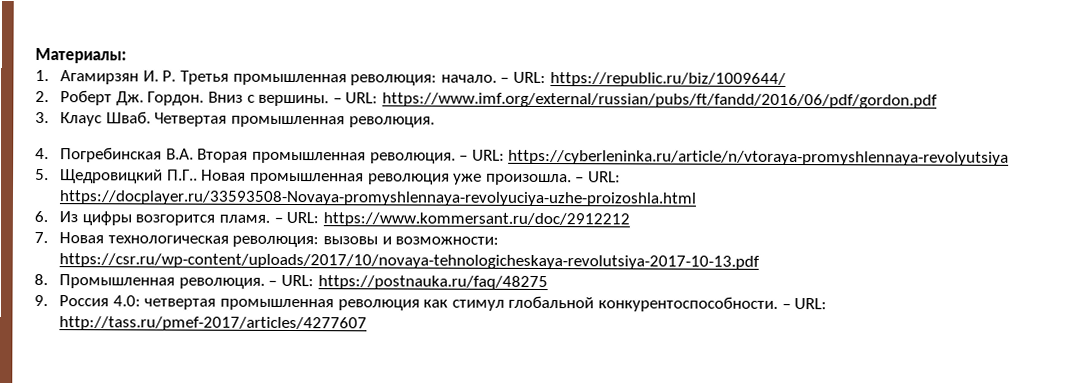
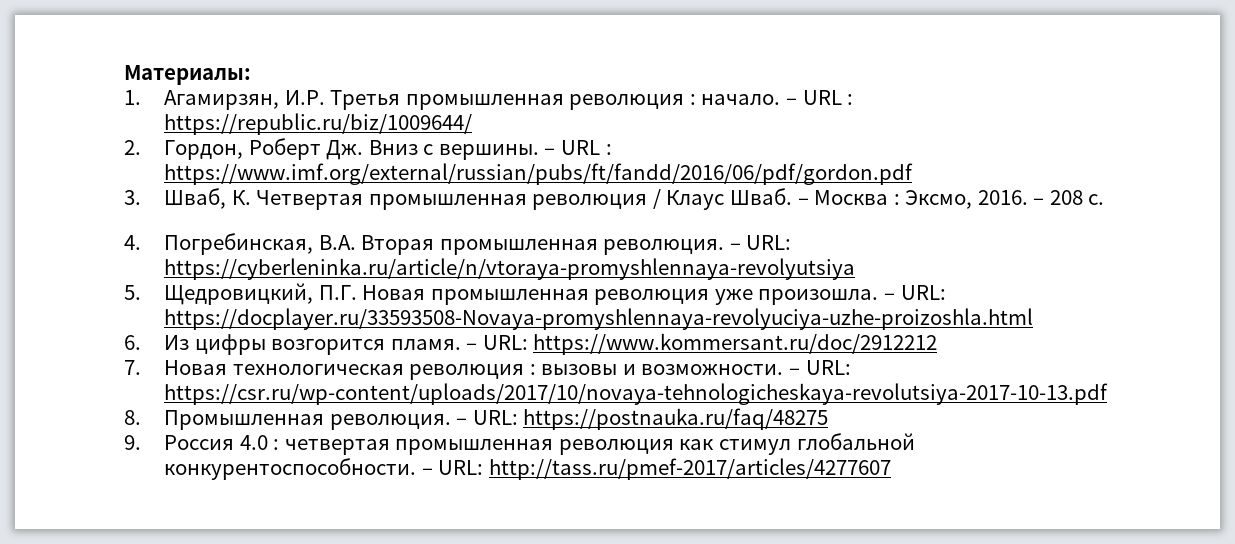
[60,70,547,86] Агамирзян И. Р. Третья промышленная революция: начало. – URL: -> [164,90,854,110] Агамирзян, И.Р. Третья промышленная революция : начало. – URL :
(49, 96) none -> [164,140,244,160] Гордон,
[147,91,205,106] Гордон. -> (364, 150) none
[345,92,379,104] URL: -> [561,140,612,155] URL :
[60,111,435,128] Клаус Шваб. Четвертая промышленная революция. -> [164,188,1105,210] Шваб, К. Четвертая промышленная революция / Клаус Шваб. – Москва : Эксмо, 2016. – 208 с.
[60,147,163,163] Погребинская -> [164,233,314,255] Погребинская,
[60,169,198,184] Щедровицкий П.Г.. -> [164,283,357,305] Щедровицкий, П.Г.
[232,235,500,248] революция: вызовы и возможности: -> [409,360,851,380] революция : вызовы и возможности. – URL:
[112,295,141,307] 4.0: -> [239,435,280,450] 4.0 :

